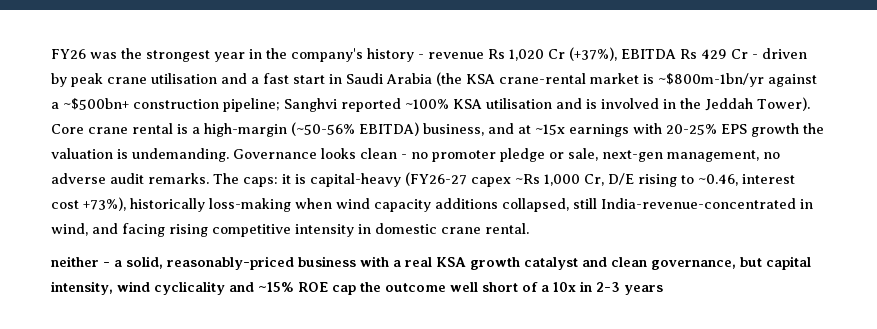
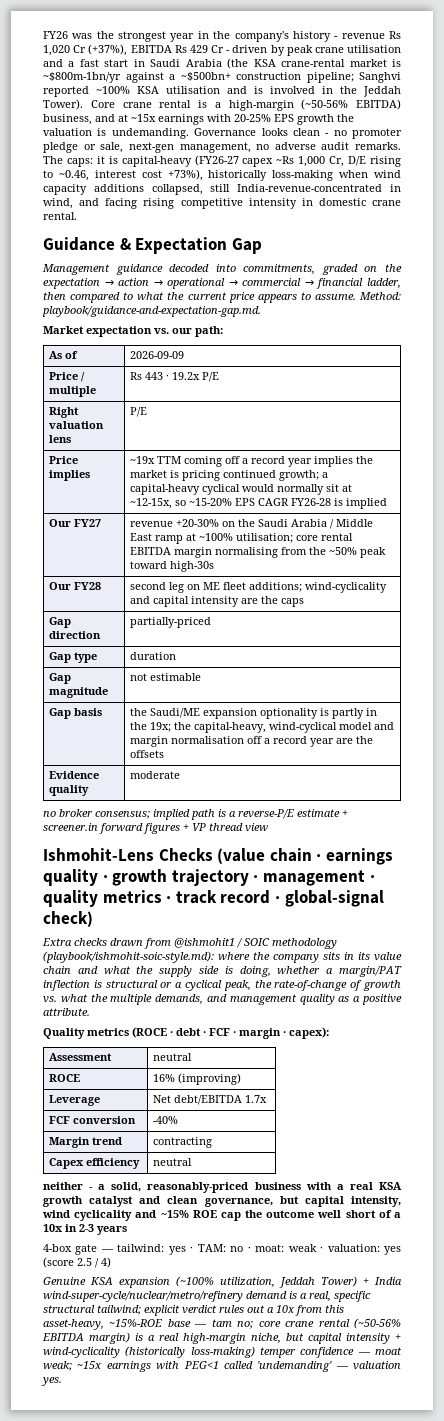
(529, 228) none -> [43,237,262,254] [42,264,402,275] [43,278,401,289] [43,292,401,303] [42,306,261,317] [43,326,223,337] [49,351,79,359] [130,351,185,359] [49,372,86,382] [49,386,97,397] [130,372,220,382] [49,407,80,418] [49,421,105,429] [49,435,72,443] [130,407,148,417] [49,456,79,464] [49,470,91,481] [130,456,374,467] [130,470,329,481] [130,484,353,495] [130,498,388,509] [49,519,102,527] [130,519,374,529] [130,533,354,544] [130,547,387,558] [130,561,215,572] [49,582,102,590] [130,582,388,593] [130,596,305,607] [49,617,72,628] [49,631,102,639] [130,617,212,628] [49,652,98,663] [130,652,177,660] [49,673,72,684] [49,687,109,698] [130,673,202,681] [49,708,103,719] [130,708,378,719] [130,722,395,733] [130,736,374,747] [130,750,165,758] [49,771,100,779] [49,785,90,796] [130,771,181,779] [43,809,348,820] [43,823,268,834] [43,848,393,865] [43,869,375,886] [43,890,384,907] [43,911,93,927] [42,938,337,949] [43,951,402,963] [43,966,403,977] [43,980,402,991] [43,994,403,1005] [43,1008,90,1016] [43,1027,329,1039] [49,1053,113,1061] [153,1053,193,1061] [49,1074,81,1082] [153,1073,242,1085] [49,1095,101,1106] [153,1095,268,1105] [49,1116,137,1124] [153,1116,179,1124] [49,1137,123,1148] [153,1137,213,1148] [49,1158,141,1169] [153,1158,193,1166] // Guidance & Expectation Gap // Management guidance decoded into commitments, graded on the expectation → action → operational → commercial → financial ladder, then compared to what the current price appears to assume. Method: playbook/guidance-and-expectation-gap.md. // Market expectation vs. our path: // As of | 2026-09-09 // Price / multiple | Rs 443 · 19.2x P/E // Right valuation lens | P/E // Price implies | ~19x TTM coming off a record year implies the market is pricing continued growth; a capital-heavy cyclical would normally sit at ~12-15x, so ~15-20% EPS CAGR FY26-28 is implied // Our FY27 | revenue +20-30% on the Saudi Arabia / Middle East ramp at ~100% utilisation; core rental EBITDA margin normalising from the ~50% peak toward high-30s // Our FY28 | second leg on ME fleet additions; wind-cyclicality and capital intensity are the caps // Gap direction | partially-priced // Gap type | duration // Gap magnitude | not estimable // Gap basis | the Saudi/ME expansion optionality is partly in the 19x; the capital-heavy, wind-cyclical model and margin normalisation off a record year are the offsets // Evidence quality | moderate // no broker consensus; implied path is a reverse-P/E estimate + screener.in forward figures + VP thread view // Ishmohit-Lens Checks (value chain · earnings quality · growth trajectory · management · quality metrics · track record · global-signal check) // Extra checks drawn from @ishmohit1 / SOIC methodology (playbook/ishmohit-soic-style.md): where the company sits in its value chain and what the supply side is doing, whether a margin/PAT inflection is structural or a cyclical peak, the rate-of-change of growth vs. what the multiple demands, and management quality as a positive attribute. // Quality metrics (ROCE · debt · FCF · margin · capex): // Assessment | neutral // ROCE | 16% (improving) // Leverage | Net debt/EBITDA 1.7x // FCF conversion | -40% // Margin trend | contracting // Capex efficiency | neutral
(663, 290) none -> [43,1244,401,1255] [43,1257,111,1268] [43,1276,402,1288] [43,1291,371,1302] [43,1305,344,1316] [43,1318,402,1330] [42,1332,401,1344] [43,1346,402,1358] [43,1361,401,1372] [41,1377,62,1386] // 4-box gate — tailwind: yes · TAM: no · moat: weak · valuation: yes (score 2.5 / 4) // Genuine KSA expansion (~100% utilization, Jeddah Tower) + India wind-super-cycle/nuclear/metro/refinery demand is a real, specific structural tailwind; explicit verdict rules out a 10x from this asset-heavy, ~15%-ROE base — tam no; core crane rental (~50-56% EBITDA margin) is a real high-margin niche, but capital intensity + wind-cyclicality (historically loss-making) temper confidence — moat weak; ~15x earnings with PEG<1 called 'undemanding' — valuation yes.

